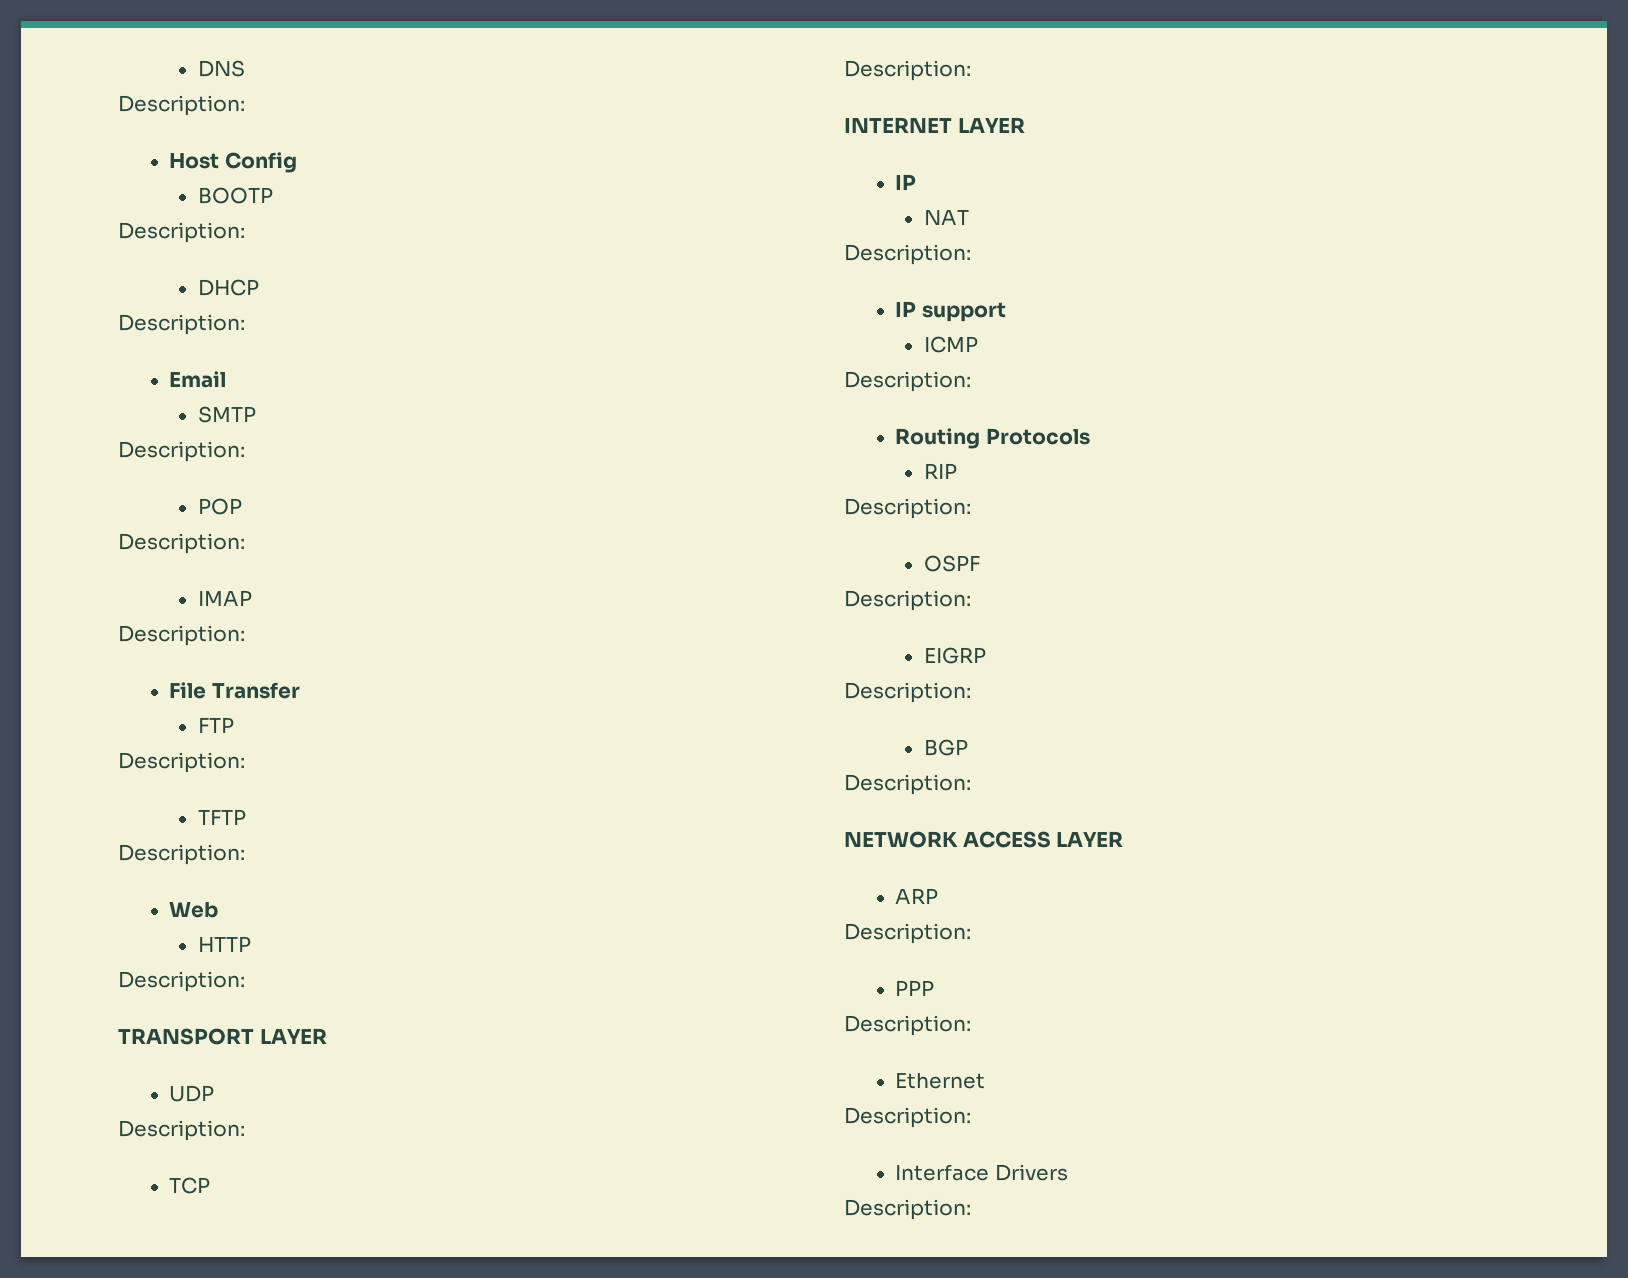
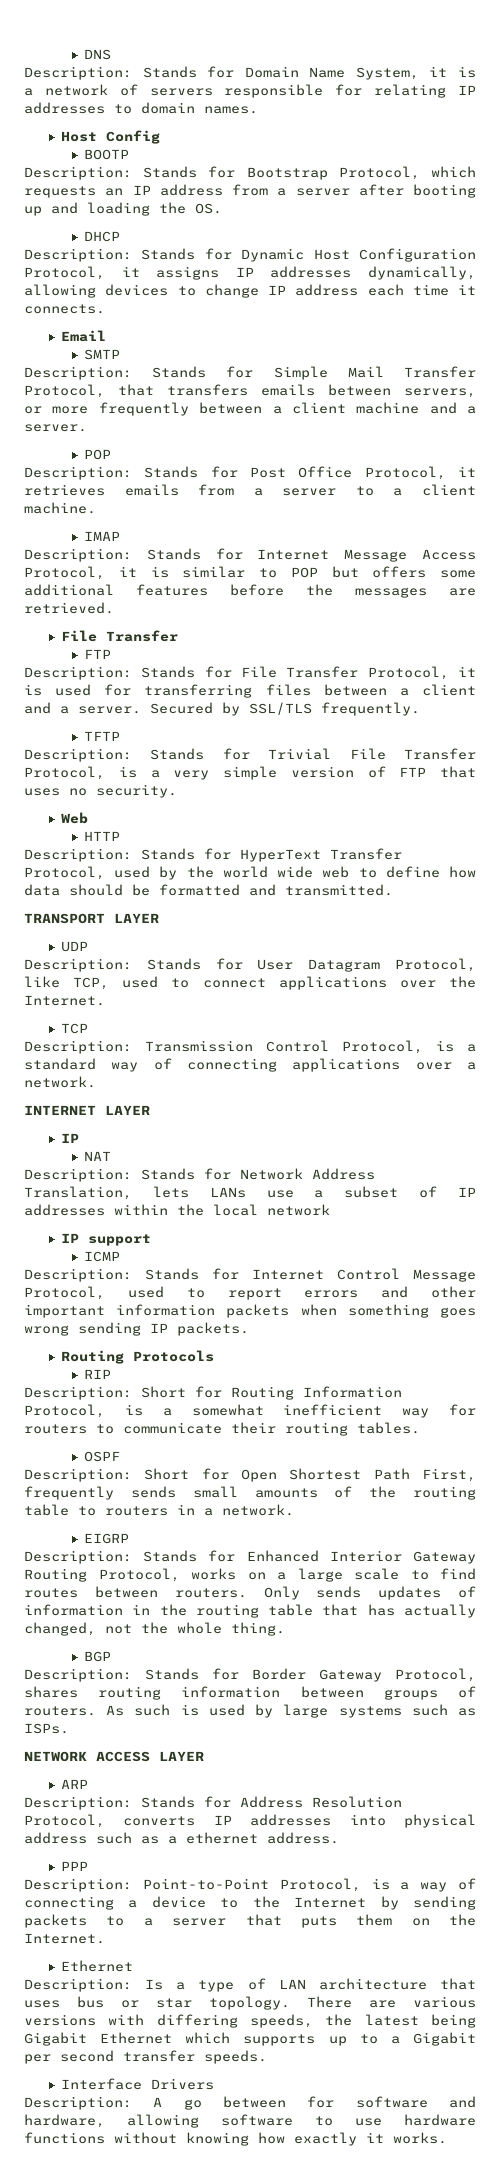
[169,152,297,173] [197,187,273,204] [118,222,245,243] [197,279,259,296] [118,314,245,335] [169,371,227,388] [197,406,256,423] [118,441,245,462] [197,498,242,515] [118,533,245,554] [197,590,252,606] [118,625,245,646] [169,682,300,699] [197,717,234,733] [118,752,245,773] [197,809,246,825] [118,844,245,865] [169,902,219,918] [197,936,251,952] [118,971,245,992] [118,1028,327,1045] [169,1085,215,1102] [118,1120,245,1141] [169,1177,211,1194] [844,60,971,81] // Host Config // BOOTP // Description: // DHCP // Description: // Email // SMTP // Description: // POP // Description: // IMAP // Description: // File Transfer // FTP // Description: // TFTP // Description: // Web // HTTP // Description: // TRANSPORT LAYER // UDP // Description: // TCP // Description: -> [142,66,476,80] [24,84,476,98] [24,102,258,114] [61,130,161,144] [83,149,129,160] [24,166,476,180] [24,184,476,198] [24,202,222,216] [83,231,120,242] [24,248,476,262] [24,266,476,280] [24,284,476,298] [24,304,105,314] [61,330,107,342] [83,349,120,360] [24,366,476,380] [24,384,476,398] [24,402,476,416] [24,424,87,432] [83,449,111,460] [24,466,476,480] [24,484,476,496] [24,502,96,514] [83,531,120,541] [24,548,477,562] [24,566,476,580] [24,584,476,598] [24,602,114,614] [61,630,179,642] [83,649,111,659] [24,666,476,680] [24,684,477,698] [24,702,420,716] [83,731,120,741] [24,748,476,762] [24,766,476,780] [24,784,177,798] [61,812,89,824] [83,831,120,841] [24,848,402,862] [24,866,477,880] [24,884,393,896] [24,913,159,924] [61,941,89,952] [24,958,477,972] [24,976,476,990] [24,995,105,1006] [61,1023,89,1034] [24,1040,476,1054] [24,1058,476,1072] [24,1076,96,1088] Stands for Domain Name System, it is a network of servers responsible for relating IP addresses to domain names. // Host Config // BOOTP // Description: Stands for Bootstrap Protocol, which requests an IP address from a server after booting up and loading the OS. // DHCP // Description: Stands for Dynamic Host Configuration Protocol, it assigns IP addresses dynamically, allowing devices to change IP address each time it connects. // Email // SMTP // Description: Stands for Simple Mail Transfer Protocol, that transfers emails between servers, or more frequently between a client machine and a server. // POP // Description: Stands for Post Office Protocol, it retrieves emails from a server to a client machine. // IMAP // Description: Stands for Internet Message Access Protocol, it is similar to POP but offers some additional features before the messages are retrieved. // File Transfer // FTP // Description: Stands for File Transfer Protocol, it is used for transferring files between a client and a server. Secured by SSL/TLS frequently. // TFTP // Description: Stands for Trivial File Transfer Protocol, is a very simple version of FTP that uses no security. // Web // HTTP // Description: Stands for HyperText Transfer Protocol, used by the world wide web to define how data should be formatted and transmitted. // TRANSPORT LAYER // UDP // Description: Stands for User Datagram Protocol, like TCP, used to connect applications over the Internet. // TCP // Description: Transmission Control Protocol, is a standard way of connecting applications over a network.
[895,301,1006,322] [923,336,978,353] [844,371,971,392] [895,428,1090,449] [923,463,957,479] [844,498,971,519] [923,555,980,572] [844,590,971,611] [923,647,986,664] [844,682,971,703] [923,739,968,756] [844,774,971,795] // IP support // ICMP // Description: // Routing Protocols // RIP // Description: // OSPF // Description: // EIGRP // Description: // BGP // Description: -> [141,1168,375,1180] [24,1186,476,1200] [24,1204,330,1216] [61,1233,152,1246] [83,1251,120,1262] [24,1268,476,1282] [24,1286,476,1300] [24,1304,476,1318] [24,1322,249,1336] [61,1350,215,1364] [83,1369,111,1379] [24,1386,402,1400] [24,1404,476,1418] [24,1422,420,1436] [83,1451,120,1462] [24,1468,476,1482] [24,1486,476,1500] [24,1504,294,1516] [83,1533,129,1544] [24,1550,476,1564] [24,1568,476,1582] [24,1586,476,1600] [24,1604,476,1618] [24,1622,285,1636] [83,1651,111,1662] [24,1668,476,1682] [24,1686,476,1700] [24,1704,477,1718] [24,1723,69,1734] Stands for Network Address Translation, lets LANs use a subset of IP addresses within the local network // IP support // ICMP // Description: Stands for Internet Control Message Protocol, used to report errors and other important information packets when something goes wrong sending IP packets. // Routing Protocols // RIP // Description: Short for Routing Information Protocol, is a somewhat inefficient way for routers to communicate their routing tables. // OSPF // Description: Short for Open Shortest Path First, frequently sends small amounts of the routing table to routers in a network. // EIGRP // Description: Stands for Enhanced Interior Gateway Routing Protocol, works on a large scale to find routes between routers. Only sends updates of information in the routing table that has actually changed, not the whole thing. // BGP // Description: Stands for Border Gateway Protocol, shares routing information between groups of routers. As such is used by large systems such as ISPs.
[895,980,935,996] [844,1015,971,1036] [895,1073,986,1089] [844,1107,971,1128] [895,1164,1068,1181] [844,1199,971,1220] // PPP // Description: // Ethernet // Description: // Interface Drivers // Description: -> [141,1796,402,1808] [24,1814,476,1828] [24,1832,339,1844] [61,1861,89,1871] [24,1878,476,1892] [24,1896,476,1910] [24,1914,476,1928] [24,1933,105,1944] [61,1960,134,1972] [24,1978,476,1992] [24,1996,476,2010] [24,2014,476,2028] [24,2032,477,2046] [24,2050,267,2064] [61,2078,215,2090] [24,2096,476,2110] [24,2114,476,2128] [24,2132,447,2146] Stands for Address Resolution Protocol, converts IP addresses into physical address such as a ethernet address. // PPP // Description: Point-to-Point Protocol, is a way of connecting a device to the Internet by sending packets to a server that puts them on the Internet. // Ethernet // Description: Is a type of LAN architecture that uses bus or star topology. There are various versions with differing speeds, the latest being Gigabit Ethernet which supports up to a Gigabit per second transfer speeds. // Interface Drivers // Description: A go between for software and hardware, allowing software to use hardware functions without knowing how exactly it works.

